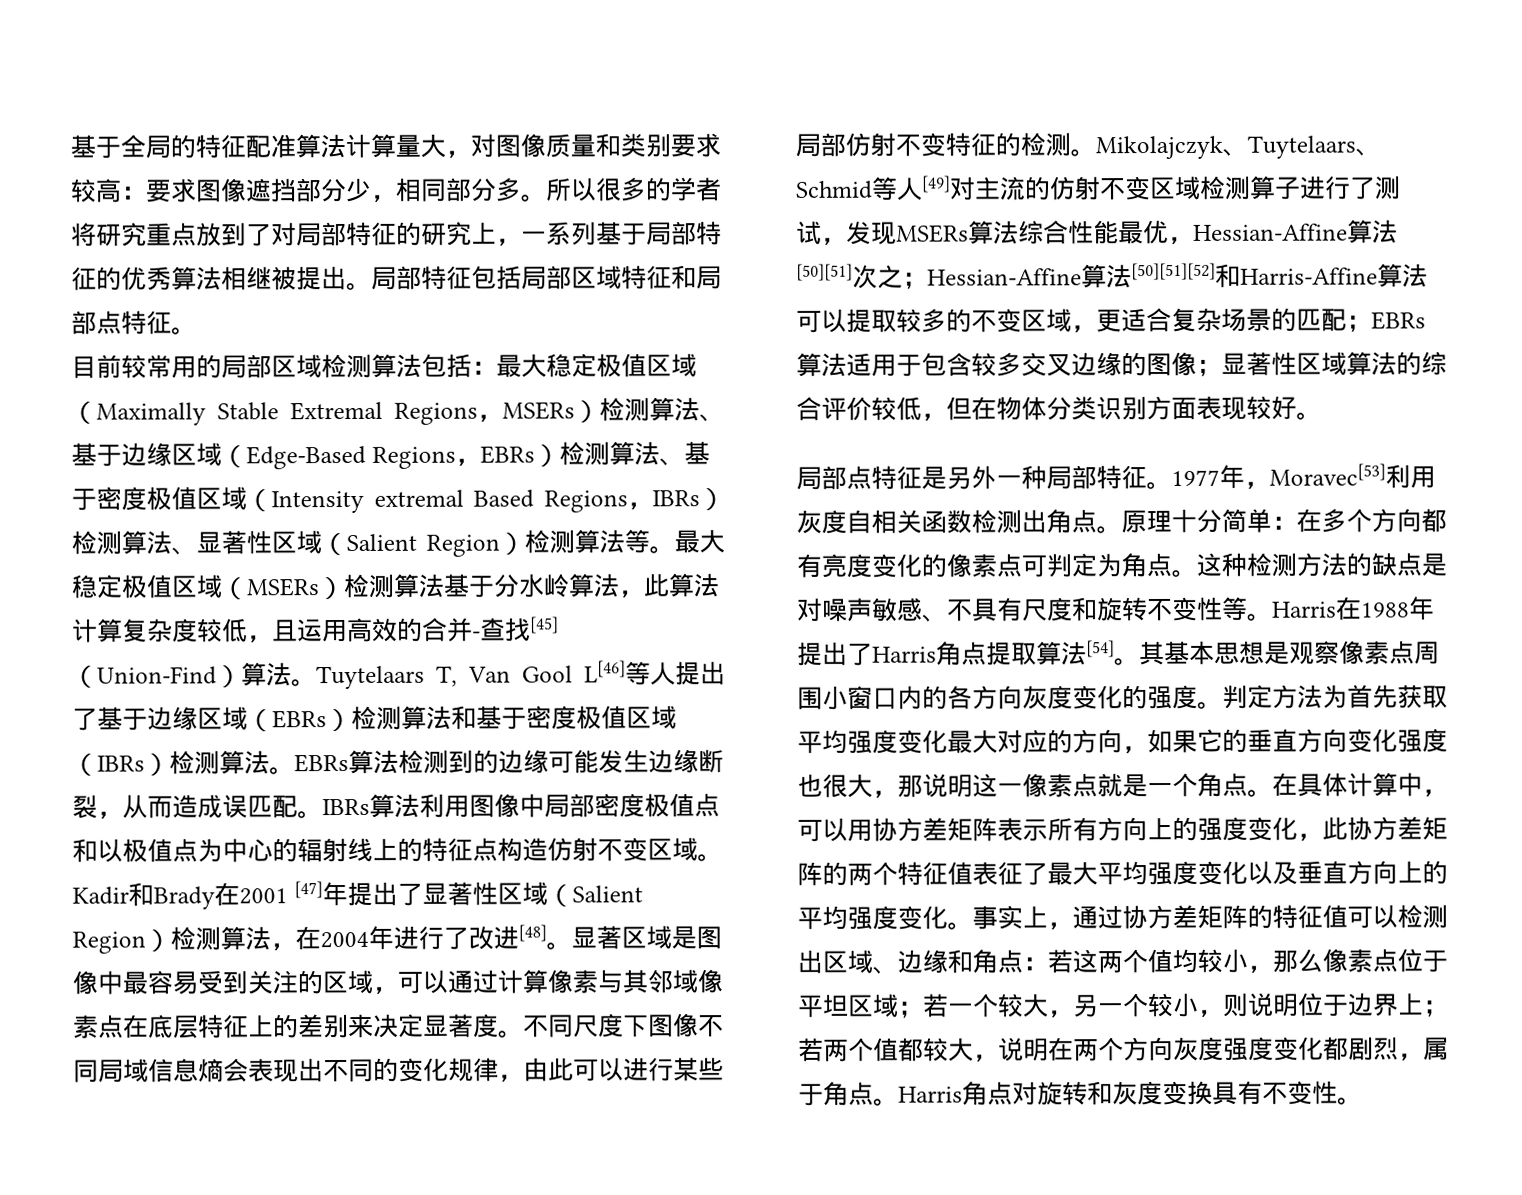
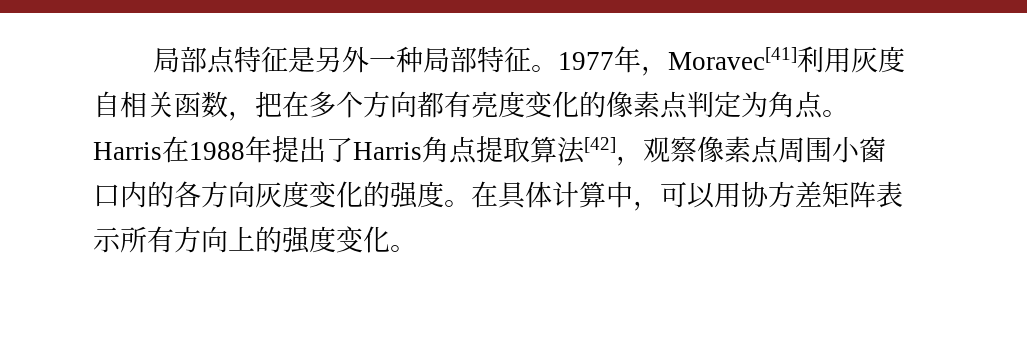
[70,133,721,159] [70,177,722,203] [71,221,722,247] [71,265,722,291] [71,310,197,335] [71,353,697,379] [71,397,725,426] [71,441,710,470] [71,486,725,514] [71,529,725,557] [71,573,719,600] [72,616,559,644] [72,660,726,690] [72,705,677,732] [72,749,724,776] [72,793,720,820] [72,837,723,863] [72,881,643,910] [72,924,547,954] [546,925,722,950] [72,969,723,995] [73,1013,724,1039] [73,1057,724,1083] [795,132,1381,160] [795,175,1401,201] [796,219,1398,246] [796,262,1428,290] [796,307,1426,334] [796,351,1447,377] [796,395,1322,422] 基于全局的特征配准算法计算量大，对图像质量和类别要求较高：要求图像遮挡部分少，相同部分多。所以很多的学者将研究重点放到了对局部特征的研究上，一系列基于局部特征的优秀算法相继被提出。局部特征包括局部区域特征和局部点特征。 // 目前较常用的局部区域检测算法包括：最大稳定极值区域（Maximally Stable Extremal Regions，MSERs）检测算法、基于边缘区域（Edge-Based Regions，EBRs）检测算法、基于密度极值区域（Intensity extremal Based Regions，IBRs）检测算法、显著性区域（Salient Region）检测算法等。最大稳定极值区域（MSERs）检测算法基于分水岭算法，此算法计算复杂度较低，且运用高效的合并-查找[45]（Union-Find）算法。Tuytelaars T, Van Gool L[46]等人提出了基于边缘区域（EBRs）检测算法和基于密度极值区域（IBRs）检测算法。EBRs算法检测到的边缘可能发生边缘断裂，从而造成误匹配。IBRs算法利用图像中局部密度极值点和以极值点为中心的辐射线上的特征点构造仿射不变区域。Kadir和Brady在2001 [47]年提出了显著性区域（Salient Region）检测算法，在2004年进行了改进[48]。显著区域是图像中最容易受到关注的区域，可以通过计算像素与其邻域像素点在底层特征上的差别来决定显著度。不同尺度下图像不同局域信息熵会表现出不同的变化规律，由此可以进行某些局部仿射不变特征的检测。Mikolajczyk、Tuytelaars、Schmid等人[49]对主流的仿射不变区域检测算子进行了测试，发现MSERs算法综合性能最优，Hessian-Affine算法[50][51]次之；Hessian-Affine算法[50][51][52]和Harris-Affine算法可以提取较多的不变区域，更适合复杂场景的匹配；EBRs算法适用于包含较多交叉边缘的图像；显著性区域算法的综合评价较低，但在物体分类识别方面表现较好。 // -> (153, 60) none
[1269,463,1386,486] Moravec[53] -> [668,47,798,70] Moravec[41]
[971,508,1297,534] 检测出角点。原理十分简单： -> [228,91,282,121] ，把
[1021,555,1047,578] 可 -> (688, 105) none
[1196,552,1447,577] [797,596,1273,622] 这种检测方法的缺点是对噪声敏感、不具有尺度和旋转不变性等。 -> (849, 113) none
[1086,640,1115,658] [1114,640,1290,666] [54]。其基本思想是 -> [584,137,616,153] [616,156,643,166] [42]，
[1222,684,1448,709] [797,728,1448,755] [797,772,1273,799] 判定方法为首先获取平均强度变化最大对应的方向，如果它的垂直方向变化强度也很大，那说明这一像素点就是一个角点。 -> (471, 203) none
[1297,816,1448,842] [797,860,1448,886] [797,904,1448,931] [797,948,1448,974] [797,992,1449,1019] [798,1036,1449,1063] [798,1080,1338,1106] ，此协方差矩阵的两个特征值表征了最大平均强度变化以及垂直方向上的平均强度变化。事实上，通过协方差矩阵的特征值可以检测出区域、边缘和角点：若这两个值均较小，那么像素点位于平坦区域；若一个较大，另一个较小，则说明位于边界上；若两个值都较大，说明在两个方向灰度强度变化都剧烈，属于角点。Harris角点对旋转和灰度变换具有不变性 -> (390, 239) none

